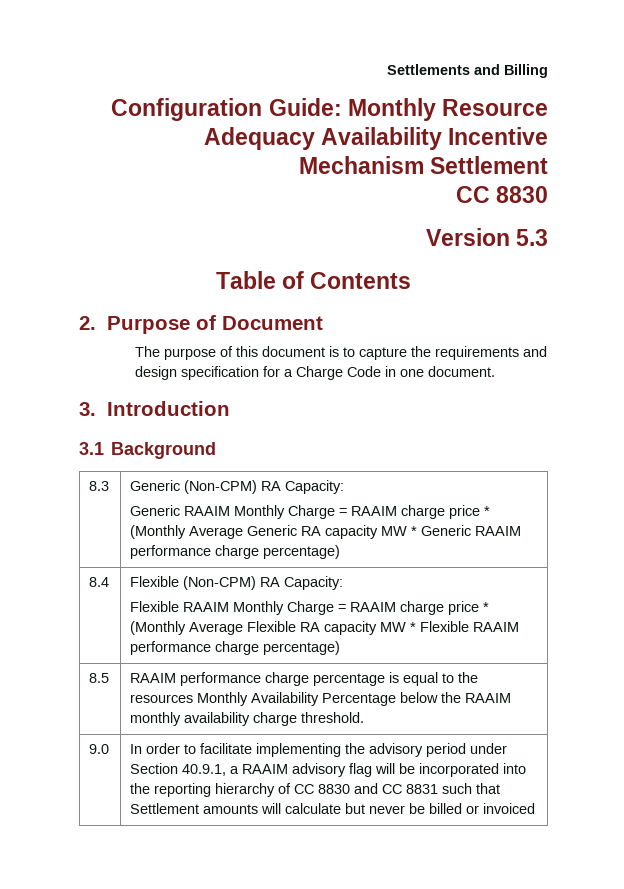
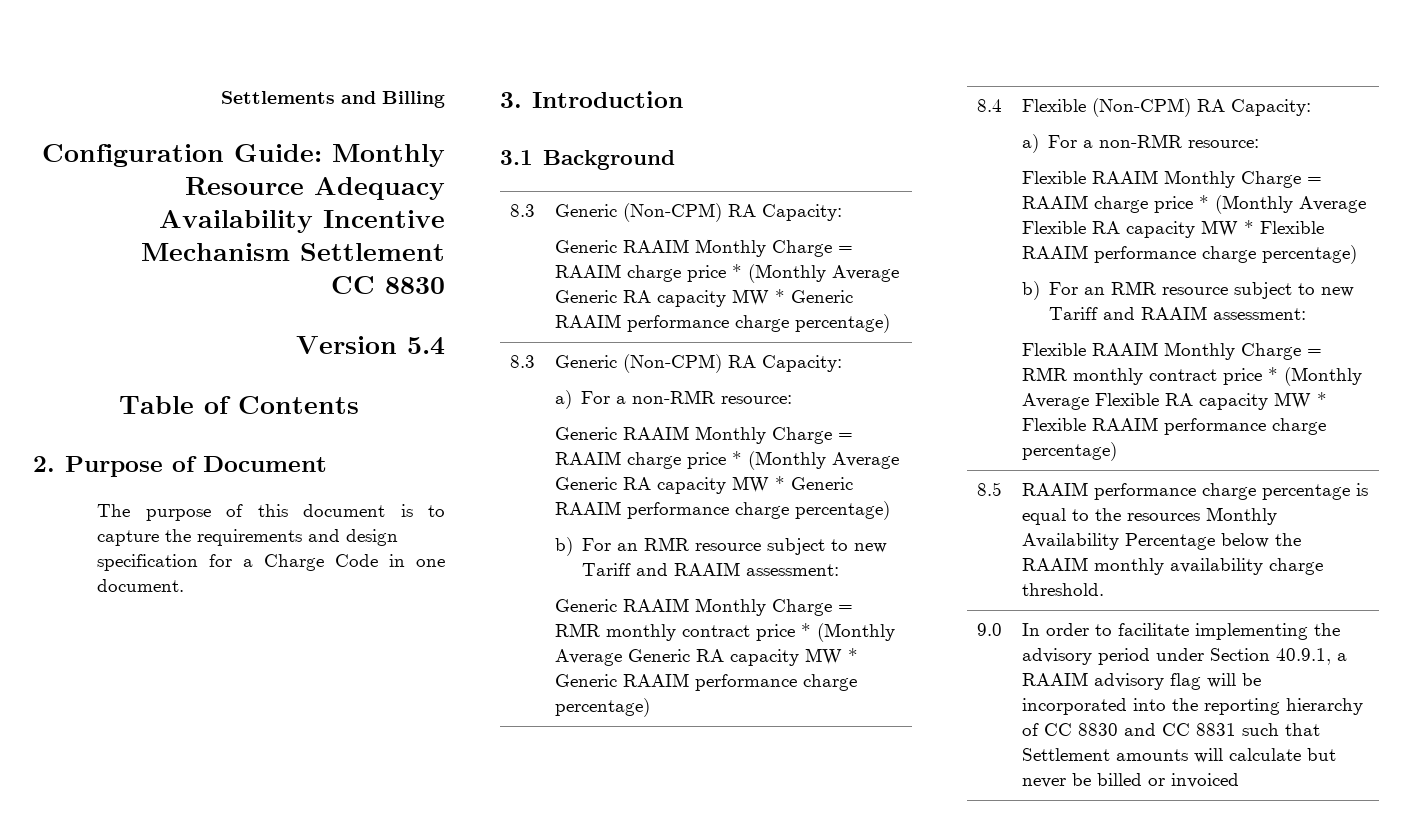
[516,229,548,246] 5.3 -> [407,337,445,355] 5.4
(341, 552) none -> [509,355,535,368] [554,354,842,373] [554,390,793,409] [554,426,853,444] [554,451,899,470] [554,476,853,494] [554,501,890,520] [554,537,888,556] [582,562,840,576] [554,598,853,616] [554,623,895,642] [554,648,858,666] [554,673,857,691] [554,698,650,717] // 8.3 | Generic (Non-CPM) RA Capacity: // a) For a non-RMR resource: // Generic RAAIM Monthly Charge = RAAIM charge price * (Monthly Average Generic RA capacity MW * Generic RAAIM performance charge percentage) // b) For an RMR resource subject to new Tariff and RAAIM assessment: // Generic RAAIM Monthly Charge = RMR monthly contract price * (Monthly Average Generic RA capacity MW * Generic RAAIM performance charge percentage)
(344, 583) none -> [1021,134,1260,153] // a) For a non-RMR resource:
(341, 648) none -> [1021,281,1355,300] [1049,306,1307,320] [1021,342,1322,360] [1021,367,1362,386] [1021,392,1327,410] [1021,417,1326,435] [1021,442,1117,461] // b) For an RMR resource subject to new Tariff and RAAIM assessment: // Flexible RAAIM Monthly Charge = RMR monthly contract price * (Monthly Average Flexible RA capacity MW * Flexible RAAIM performance charge percentage)

